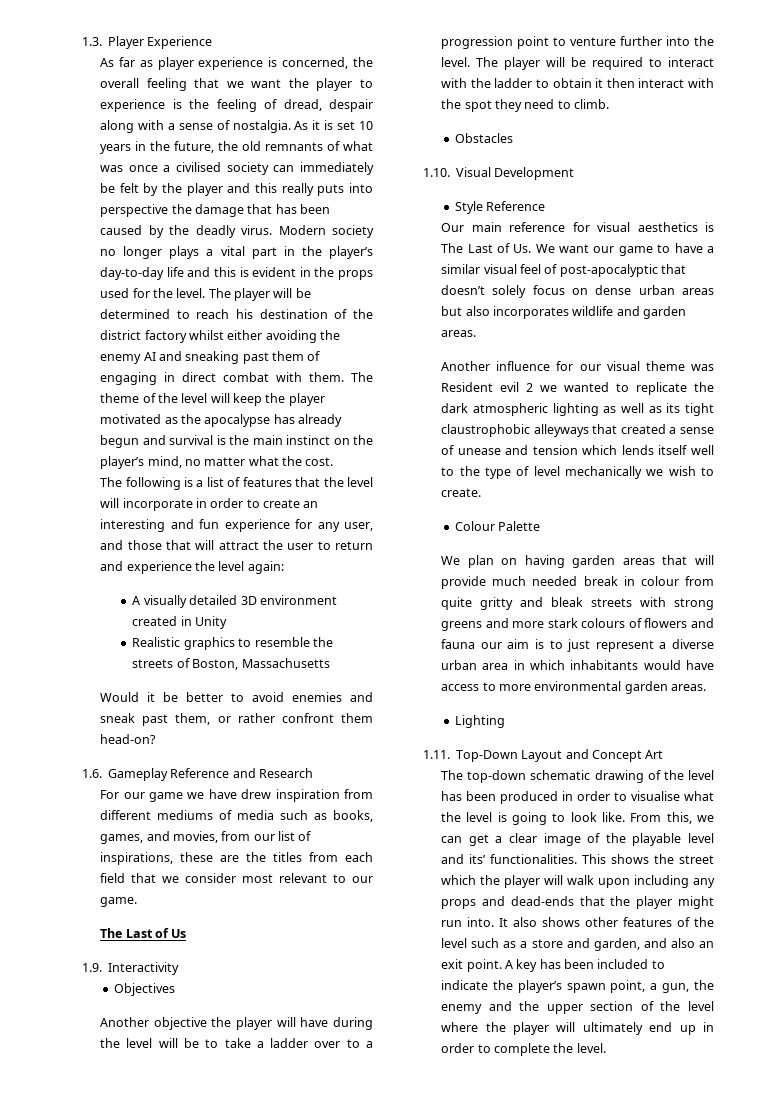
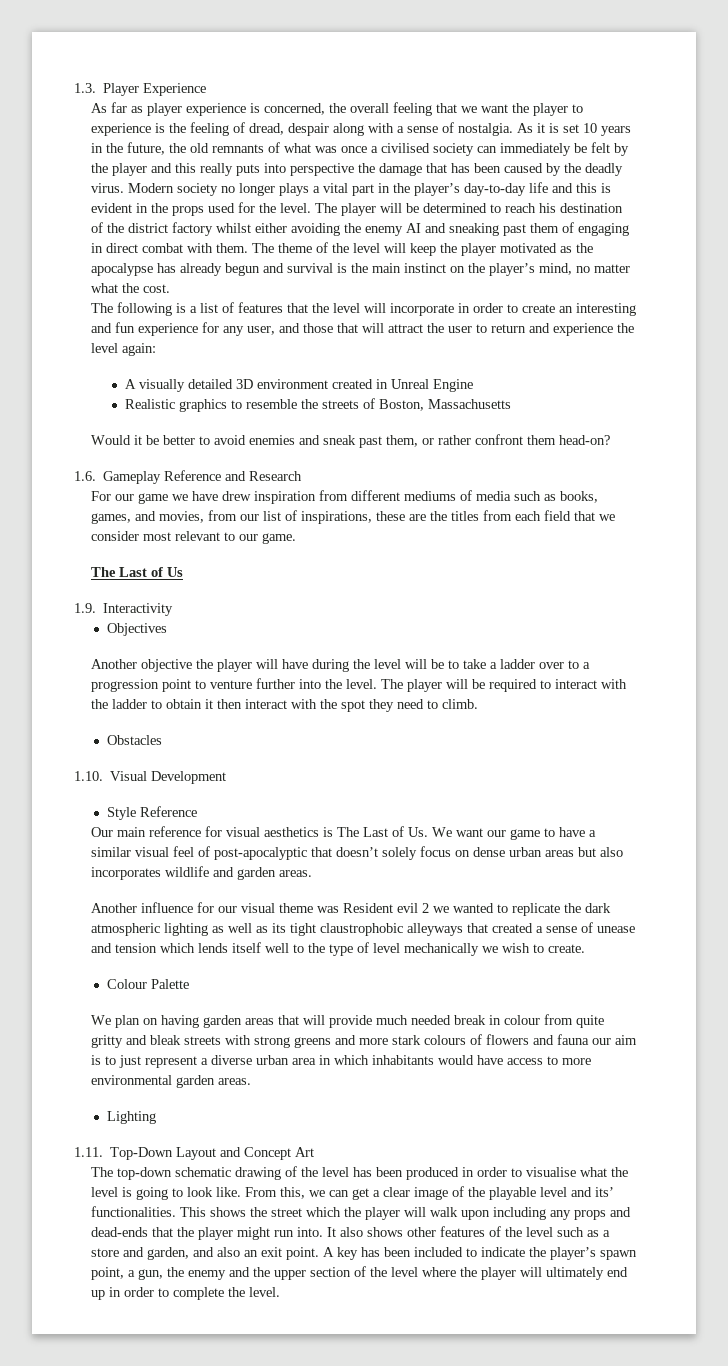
[195,616,228,629] Unity -> [390,379,473,392] Unreal Engine

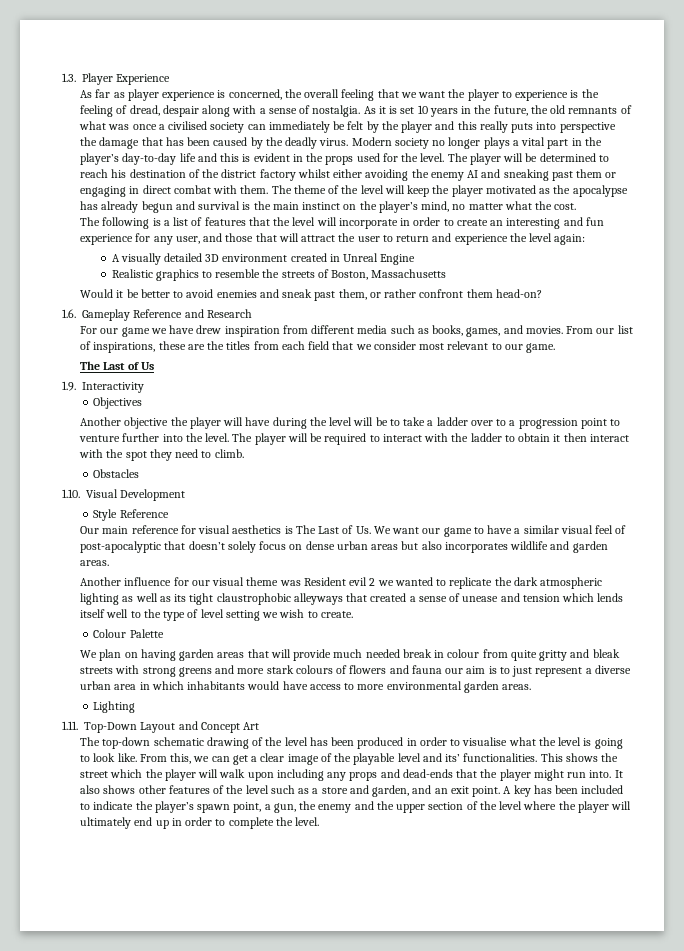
[562,222,575,233] of -> [605,172,617,178] or
[404,490,473,501] mediums of -> (355, 329) none
[159,510,238,523] movies, from -> [525,326,594,334] movies. From
[404,943,480,956] mechanically -> [225,610,260,621] setting
[217,1247,241,1257] also -> (432, 789) none

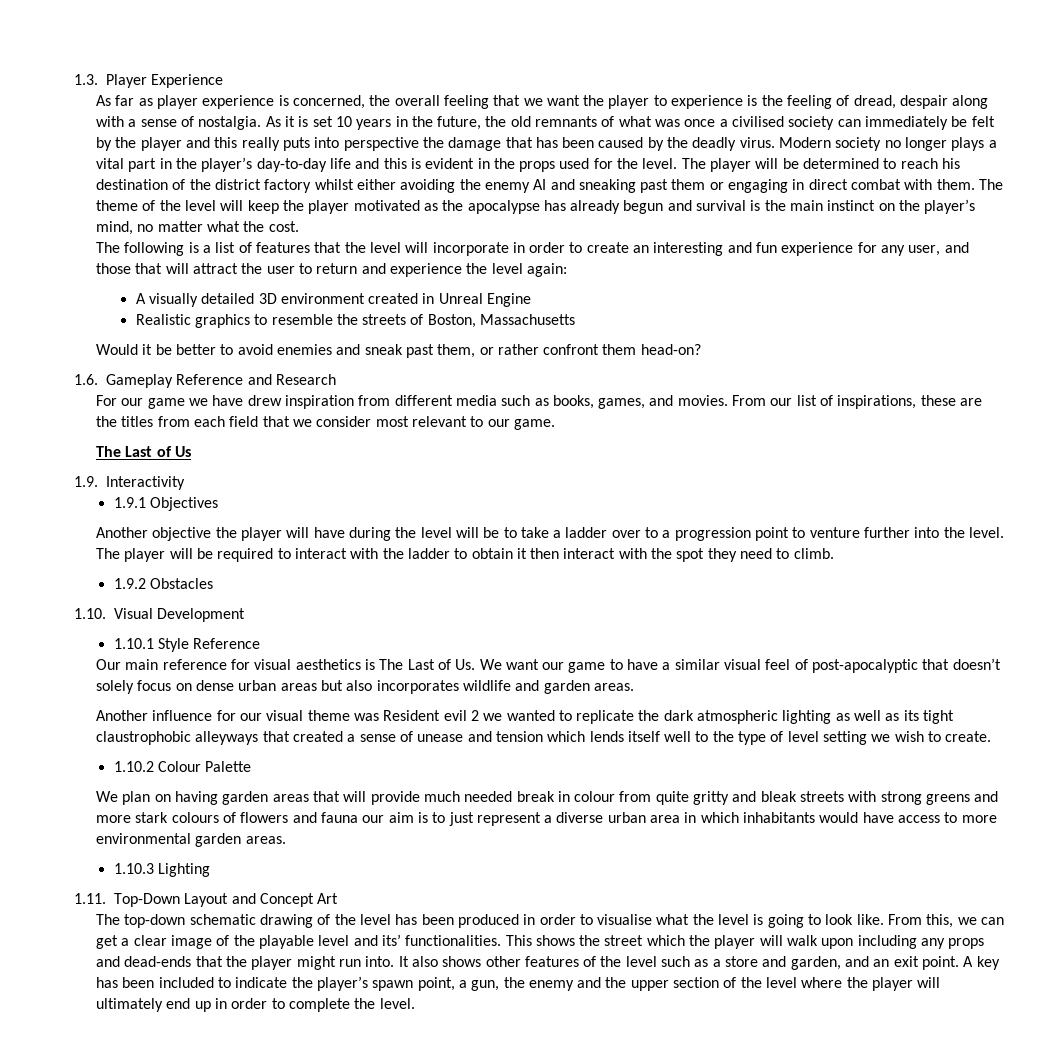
(145, 387) none -> [113,497,146,508] 1.9.1
(244, 453) none -> [113,578,146,589] 1.9.2
(186, 495) none -> [113,638,154,649] 1.10.1
(353, 614) none -> [113,761,154,772] 1.10.2
(532, 687) none -> [113,863,154,874] 1.10.3

